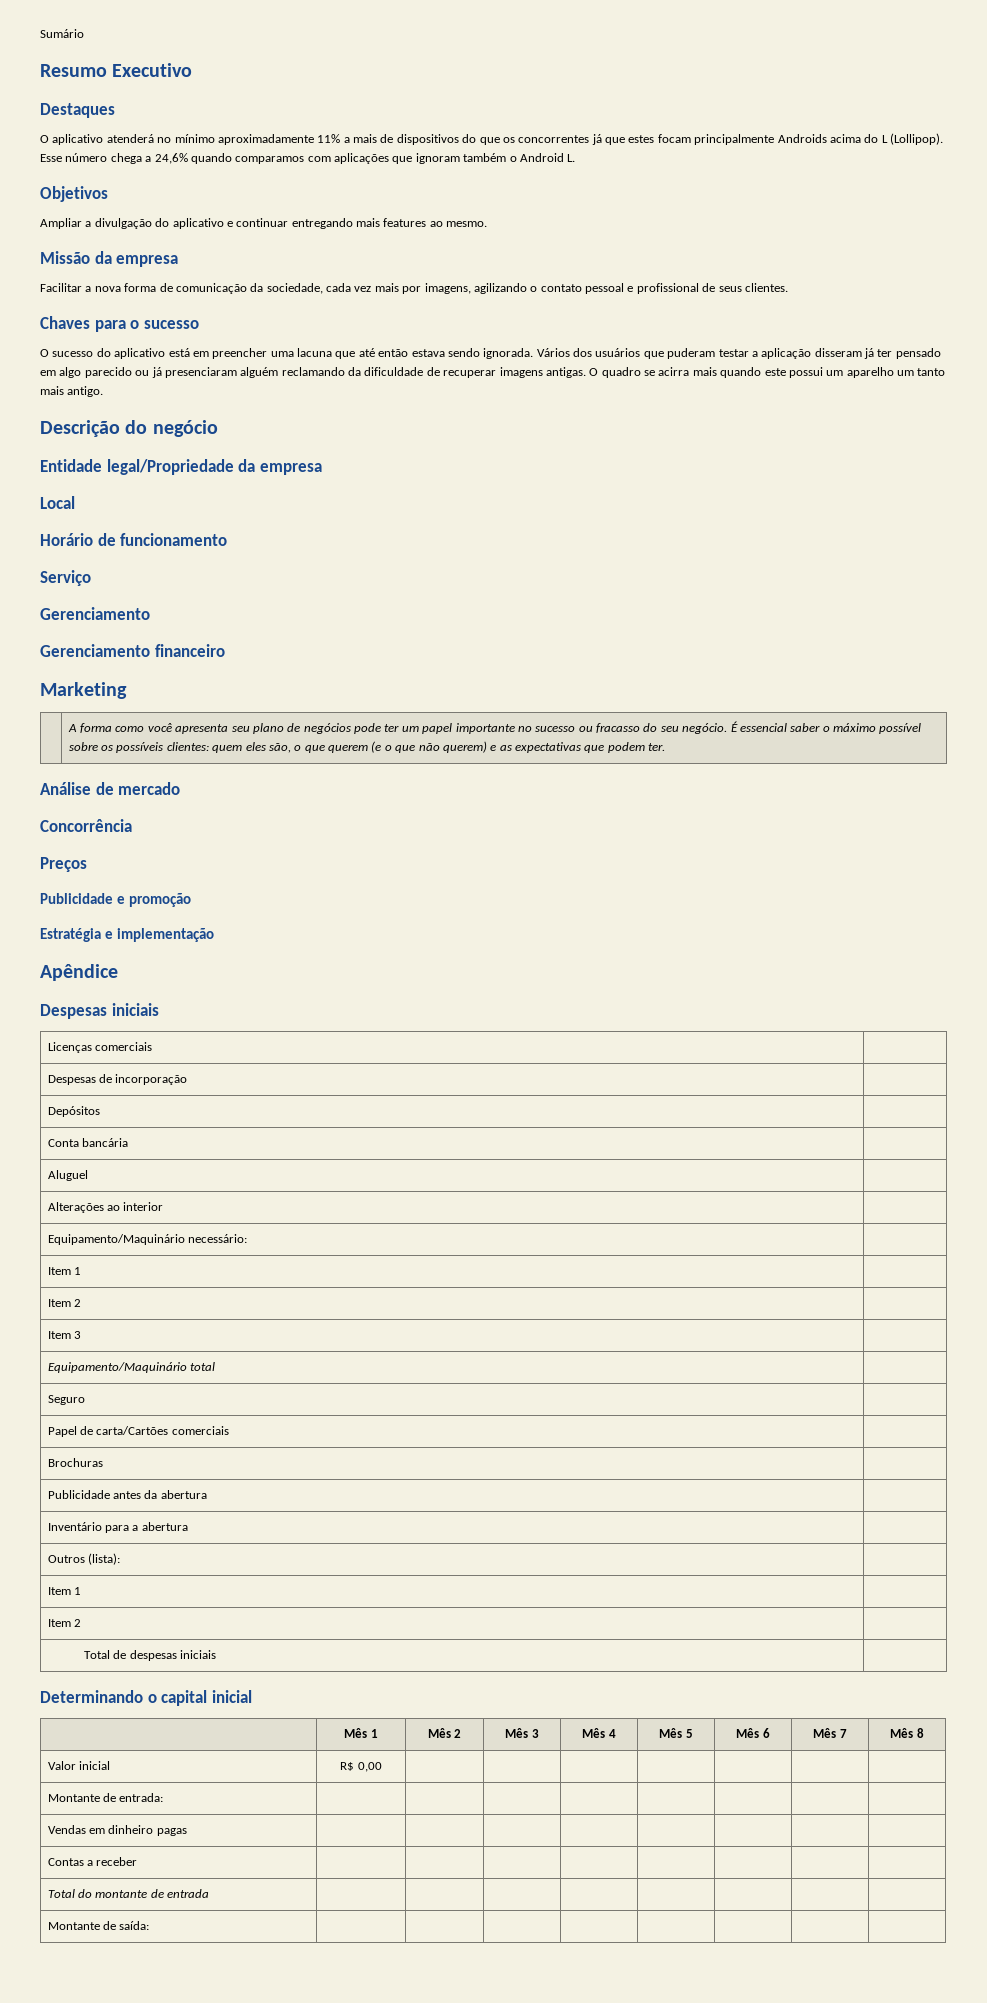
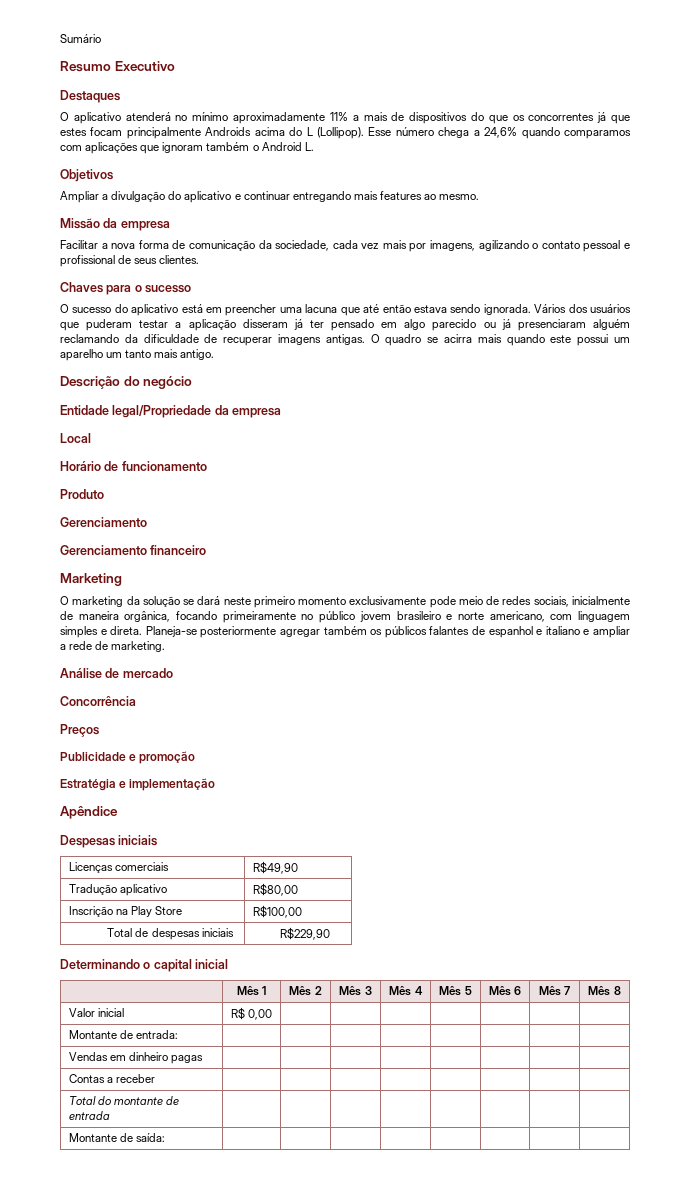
[40,570,91,586] Serviço -> [60,489,104,499] Produto
[67,721,922,734] [68,741,666,753] // | A forma como você apresenta seu plano de negócios pode ter um papel importante no sucesso ou fracasso do seu negócio. É essencial saber o máximo possível sobre os possíveis clientes: quem eles são, o que querem (e o que não querem) e as expectativas que podem ter. -> [60,596,630,608] [60,611,630,623] [60,626,631,638] [60,641,166,652] // O marketing da solução se dará neste primeiro momento exclusivamente pode meio de redes sociais, inicialmente de maneira orgânica, focando primeiramente no público jovem brasileiro e norte americano, com linguagem simples e direta. Planeja-se posteriormente agregar também os públicos falantes de espanhol e italiano e ampliar a rede de marketing.
[47,1074,188,1085] [47,1106,100,1117] [47,1138,129,1147] [47,1170,88,1181] [47,1202,164,1213] [47,1234,248,1245] [47,1267,82,1275] [47,1299,82,1307] [47,1331,82,1339] [47,1362,216,1373] [47,1395,85,1405] [47,1426,229,1437] [47,1458,103,1467] [47,1490,207,1499] [47,1522,188,1533] [47,1553,121,1565] [47,1587,82,1595] [47,1619,82,1627] // Despesas de incorporação | // Depósitos | // Conta bancária | // Aluguel | // Alterações ao interior | // Equipamento/Maquinário necessário: | // Item 1 | // Item 2 | // Item 3 | // Equipamento/Maquinário total | // Seguro | // Papel de carta/Cartões comerciais | // Brochuras | // Publicidade antes da abertura | // Inventário para a abertura | // Outros (lista): | // Item 1 | // Item 2 | -> [252,861,298,874] [68,884,167,896] [252,883,298,896] [68,906,182,917] [252,905,302,918] R$49,90 // Tradução aplicativo | R$80,00 // Inscrição na Play Store | R$100,00
(217, 1654) none -> [279,927,330,940] R$229,90

